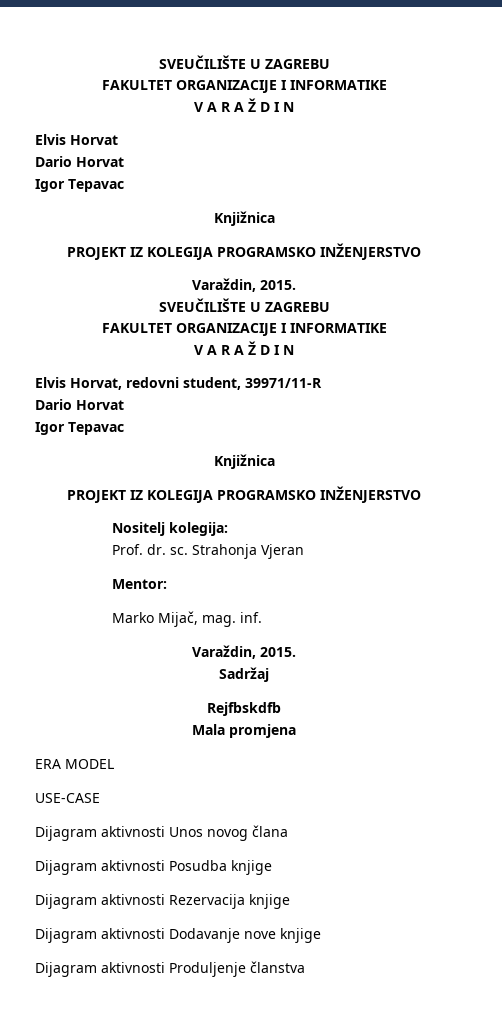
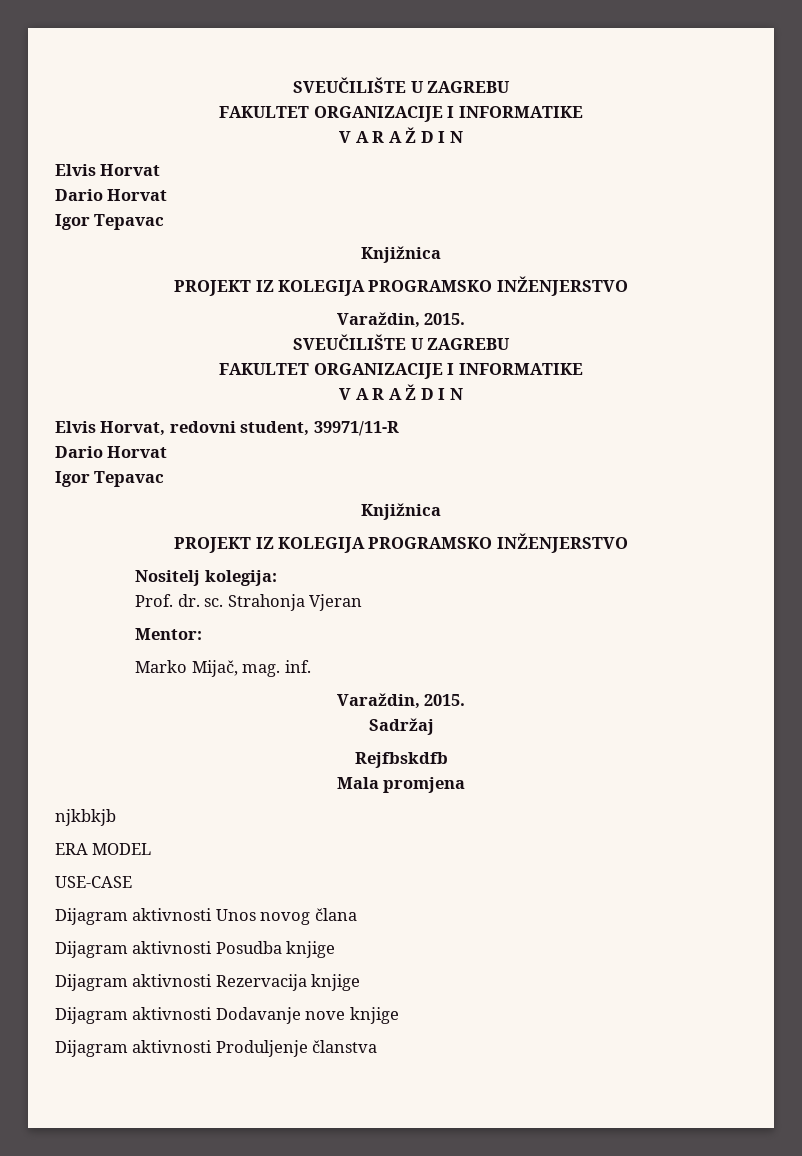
(296, 731) none -> [55,809,116,826] // njkbkjb

